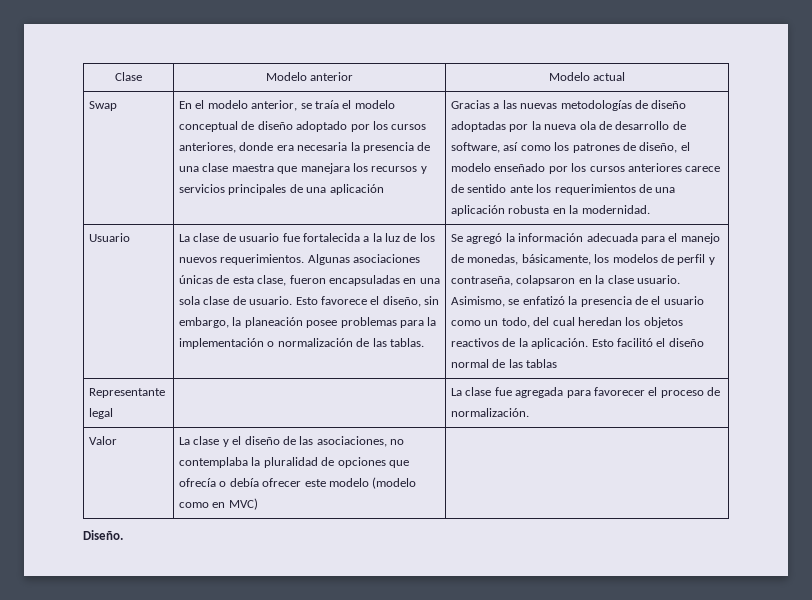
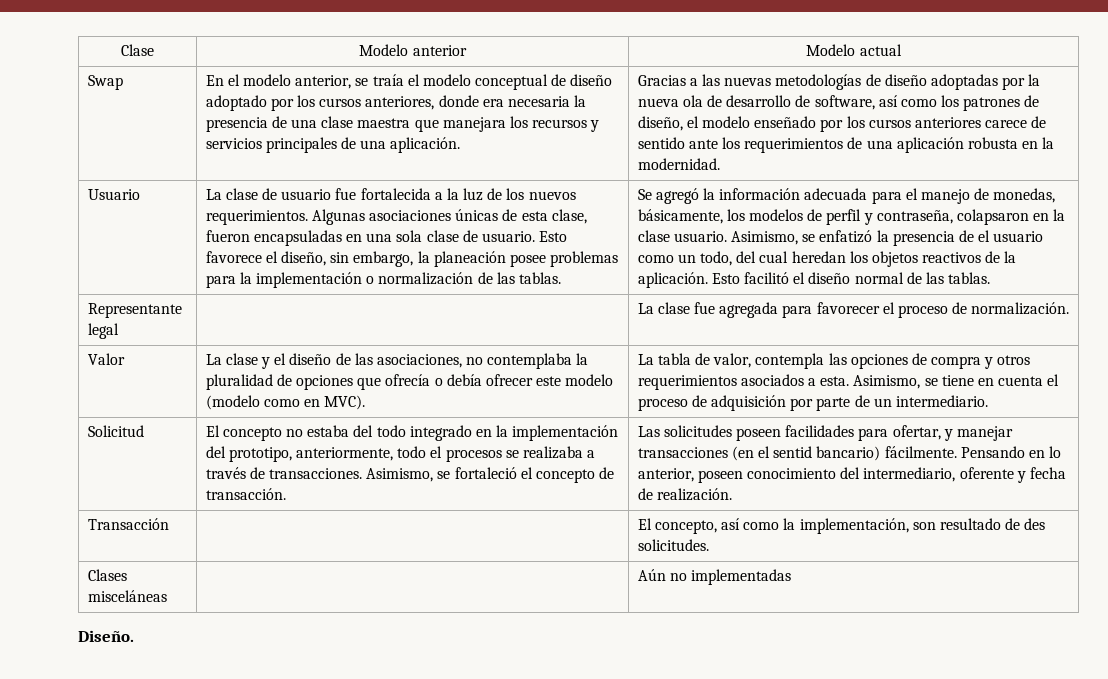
[329,184,384,195] aplicación -> [390,137,461,153] aplicación.
[526,359,558,368] tablas -> [948,272,991,284] tablas.
[228,498,258,510] MVC) | -> [324,395,366,410] [637,353,1031,369] [637,374,1060,390] [637,395,988,411] [87,425,144,437] [205,425,619,441] [205,446,596,462] [205,467,615,483] [205,488,286,500] [637,425,1013,441] [637,446,1062,461] [637,467,1066,483] [637,488,732,501] [87,518,169,530] [637,518,1046,534] [637,539,709,551] [87,569,127,581] [87,590,167,602] [637,569,791,585] MVC). | La tabla de valor, contempla las opciones de compra y otros requerimientos asociados a esta. Asimismo, se tiene en cuenta el proceso de adquisición por parte de un intermediario. // Solicitud | El concepto no estaba del todo integrado en la implementación del prototipo, anteriormente, todo el procesos se realizaba a través de transacciones. Asimismo, se fortaleció el concepto de transacción. | Las solicitudes poseen facilidades para ofertar, y manejar transacciones (en el sentid bancario) fácilmente. Pensando en lo anterior, poseen conocimiento del intermediario, oferente y fecha de realización. // Transacción | | El concepto, así como la implementación, son resultado de des solicitudes. // Clases misceláneas | | Aún no implementadas

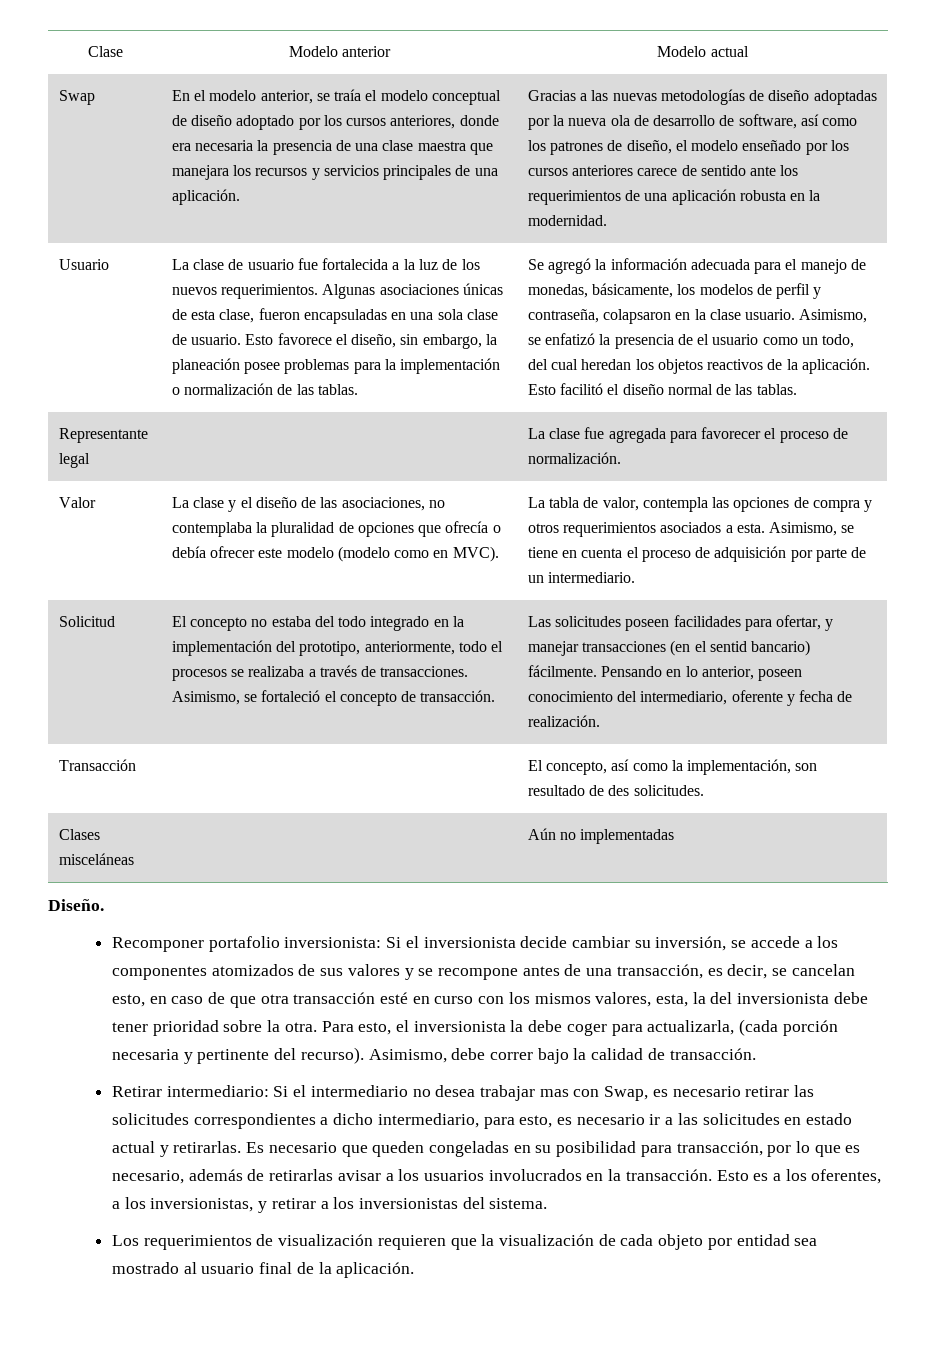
(134, 636) none -> [111,936,839,952] [111,964,855,980] [111,992,868,1008] [111,1019,838,1036] [111,1047,756,1064] [111,1085,815,1101] [111,1113,853,1129] [111,1141,861,1157] [111,1169,882,1184] [111,1197,548,1213] [111,1234,818,1250] [111,1262,415,1278] // Recomponer portafolio inversionista: Si el inversionista decide cambiar su inversión, se accede a los componentes atomizados de sus valores y se recompone antes de una transacción, es decir, se cancelan esto, en caso de que otra transacción esté en curso con los mismos valores, esta, la del inversionista debe tener prioridad sobre la otra. Para esto, el inversionista la debe coger para actualizarla, (cada porción necesaria y pertinente del recurso). Asimismo, debe correr bajo la calidad de transacción. // Retirar intermediario: Si el intermediario no desea trabajar mas con Swap, es necesario retirar las solicitudes correspondientes a dicho intermediario, para esto, es necesario ir a las solicitudes en estado actual y retirarlas. Es necesario que queden congeladas en su posibilidad para transacción, por lo que es necesario, además de retirarlas avisar a los usuarios involucrados en la transacción. Esto es a los oferentes, a los inversionistas, y retirar a los inversionistas del sistema. // Los requerimientos de visualización requieren que la visualización de cada objeto por entidad sea mostrado al usuario final de la aplicación.

